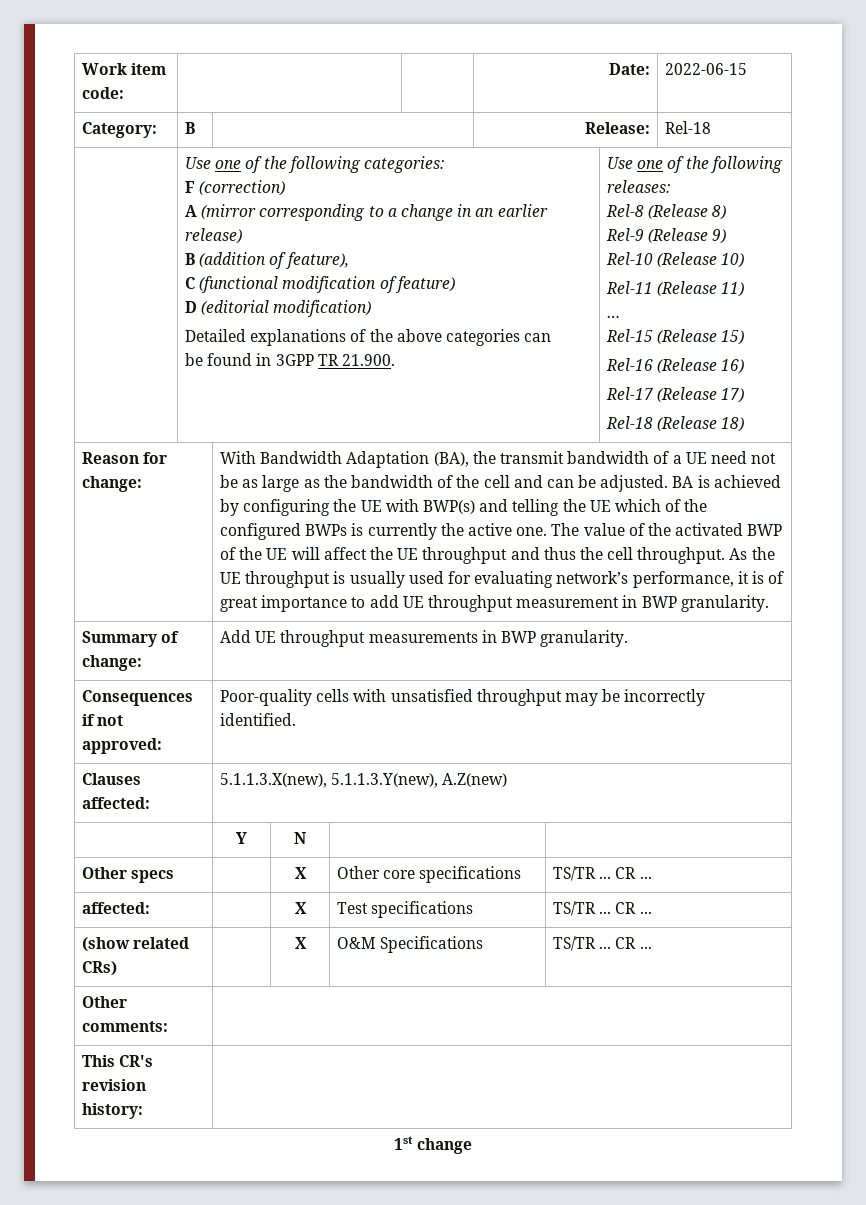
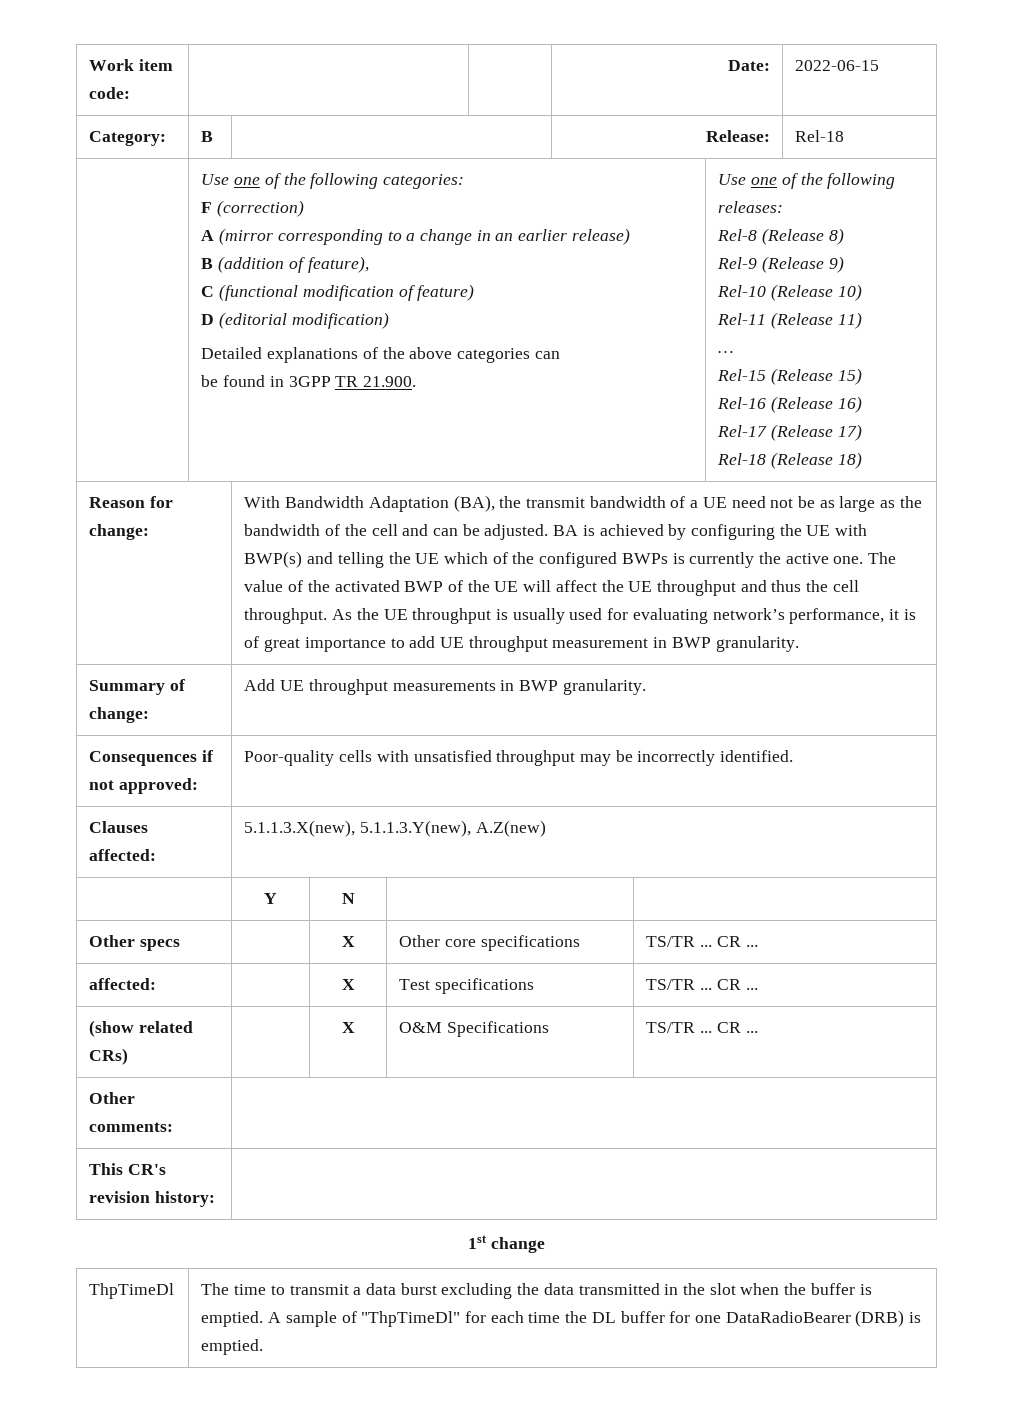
(472, 1146) none -> [89,1283,175,1299] [201,1283,872,1299] [201,1310,922,1327] [201,1339,264,1355] // ThpTimeDl | The time to transmit a data burst excluding the data transmitted in the slot when the buffer is emptied. A sample of "ThpTimeDl" for each time the DL buffer for one DataRadioBearer (DRB) is emptied.

